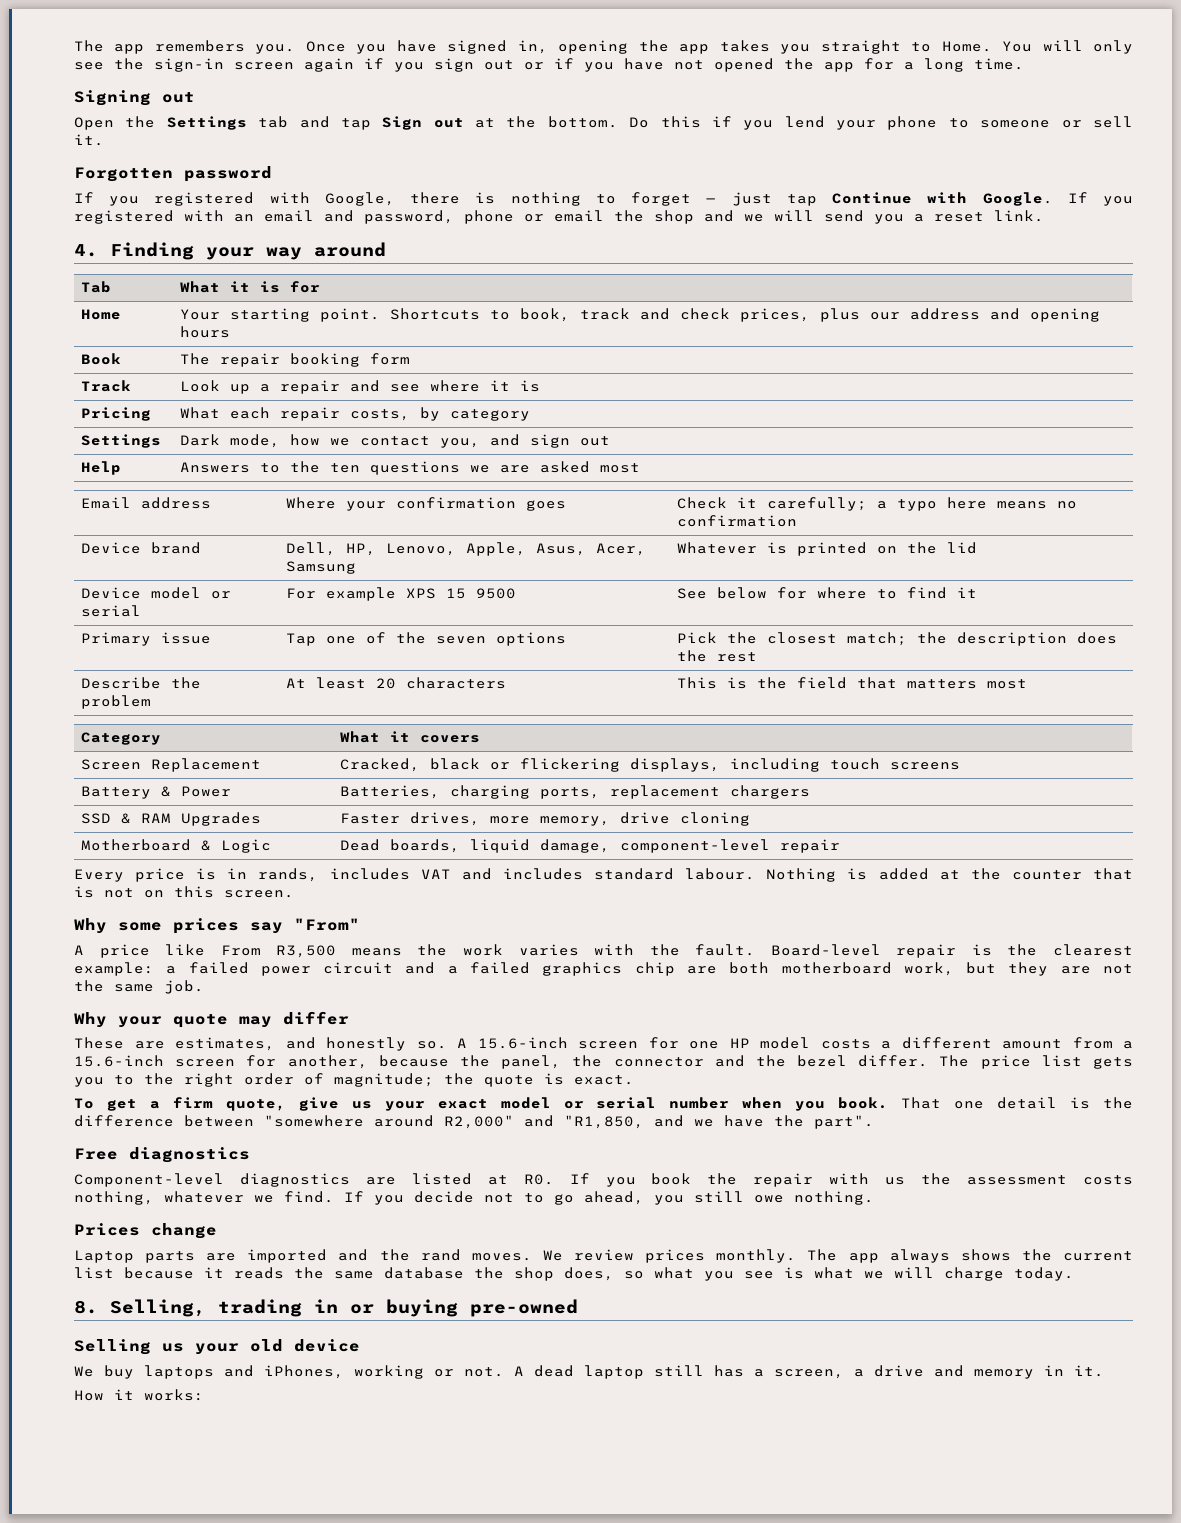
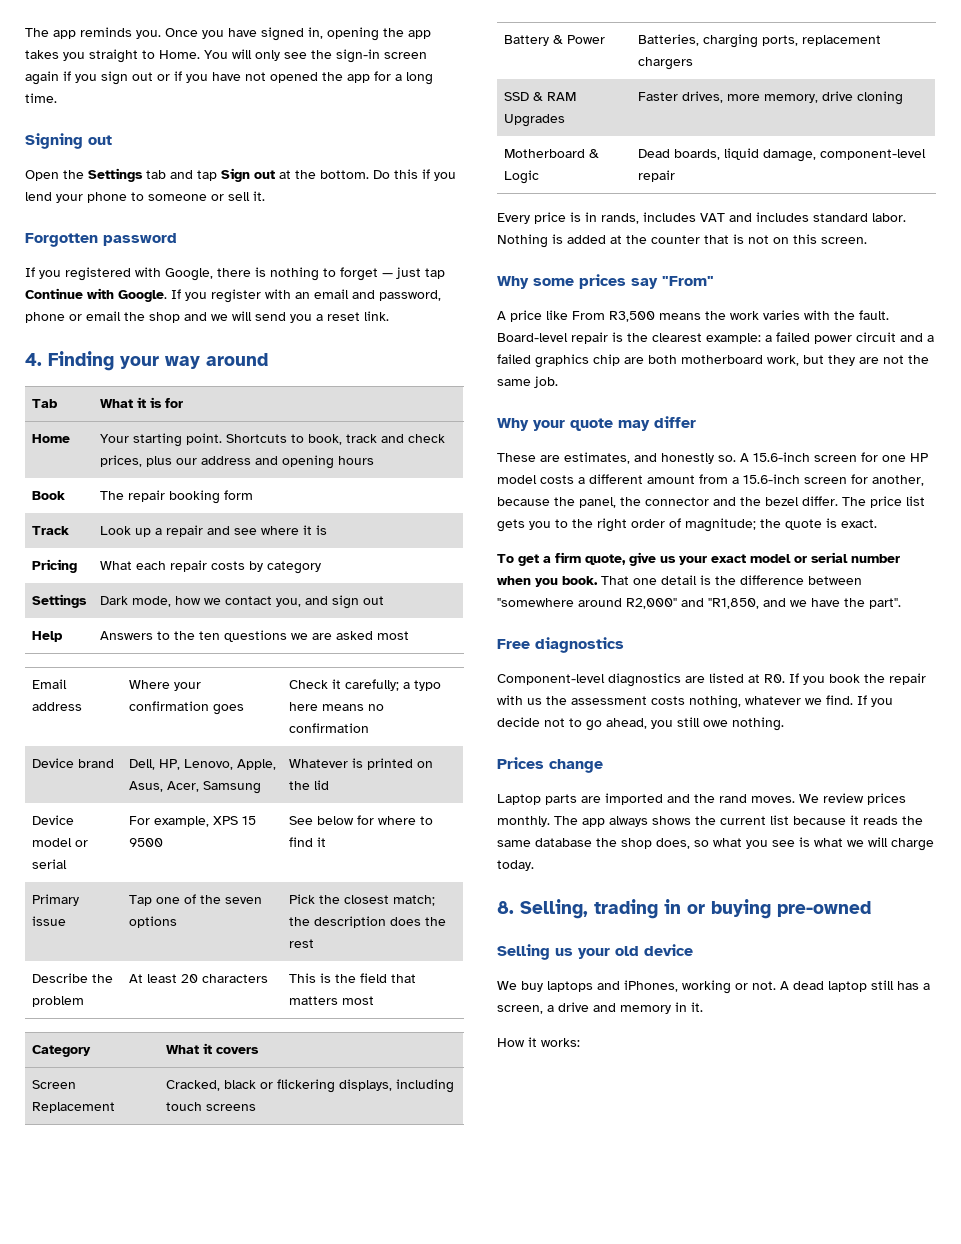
[74,40,245,54] The app remembers -> [25,27,132,39] The app reminds
[74,210,174,224] registered -> [211,289,261,303] register
[349,409,410,421] costs, -> [210,561,245,570] costs
[325,587,396,601] example -> [153,816,209,827] example,
[685,868,756,880] labour. -> [872,213,906,222] labor.

